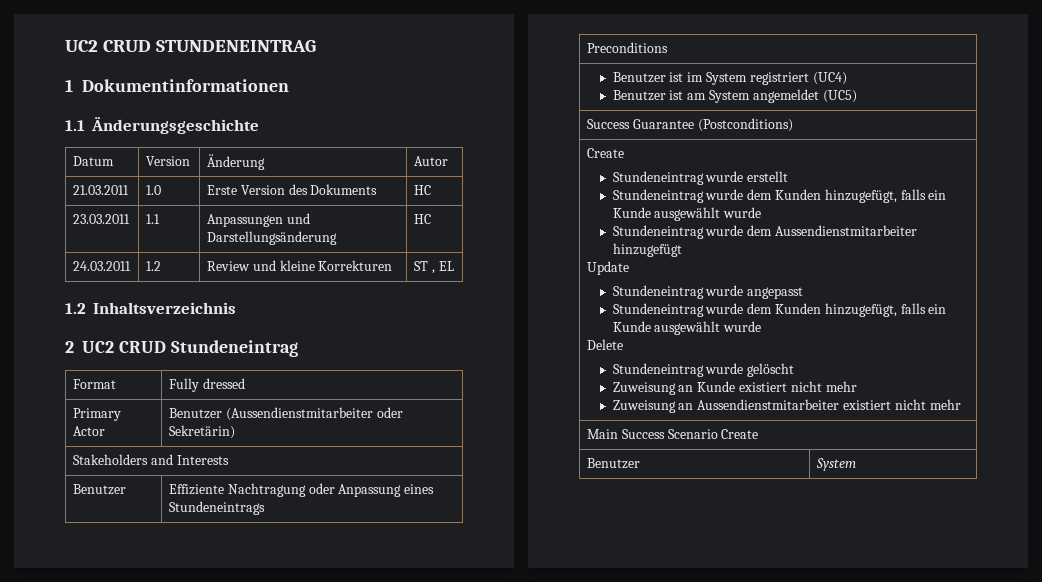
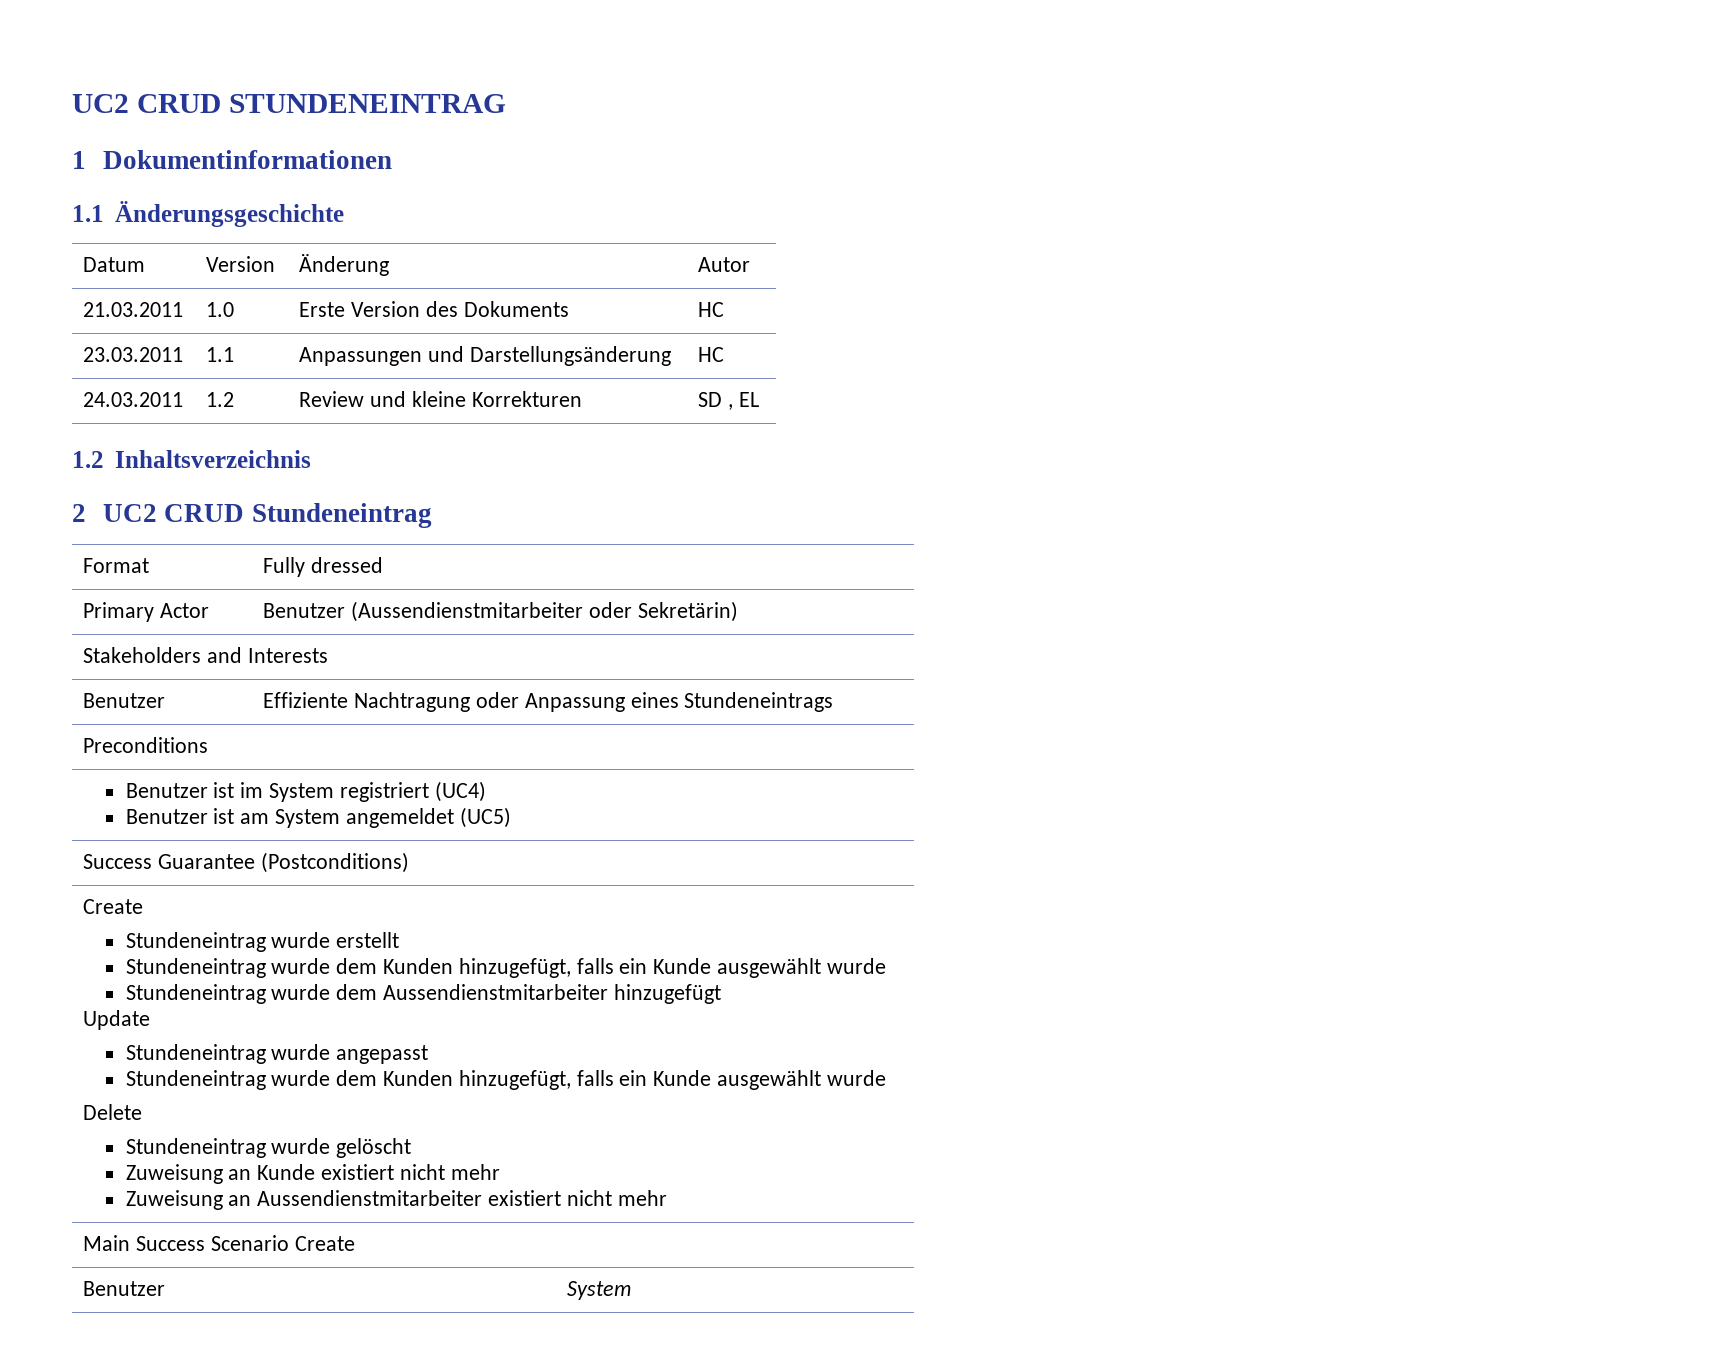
[413,261,428,271] ST -> [698,392,723,407] SD

